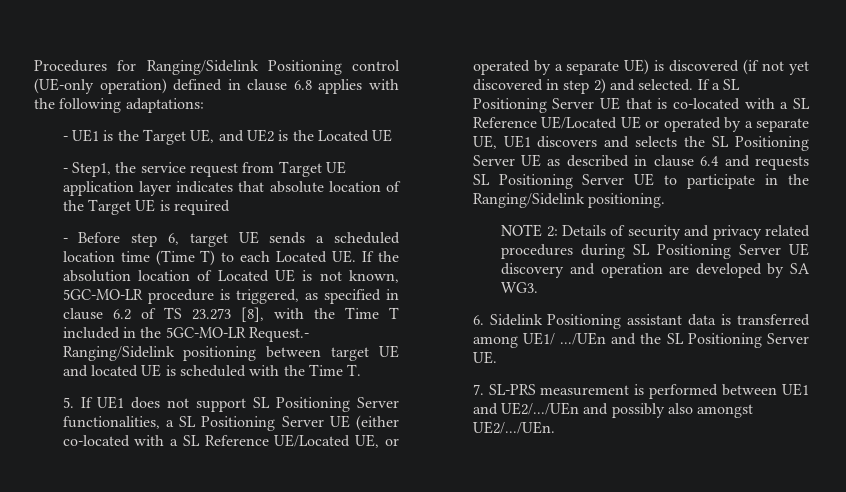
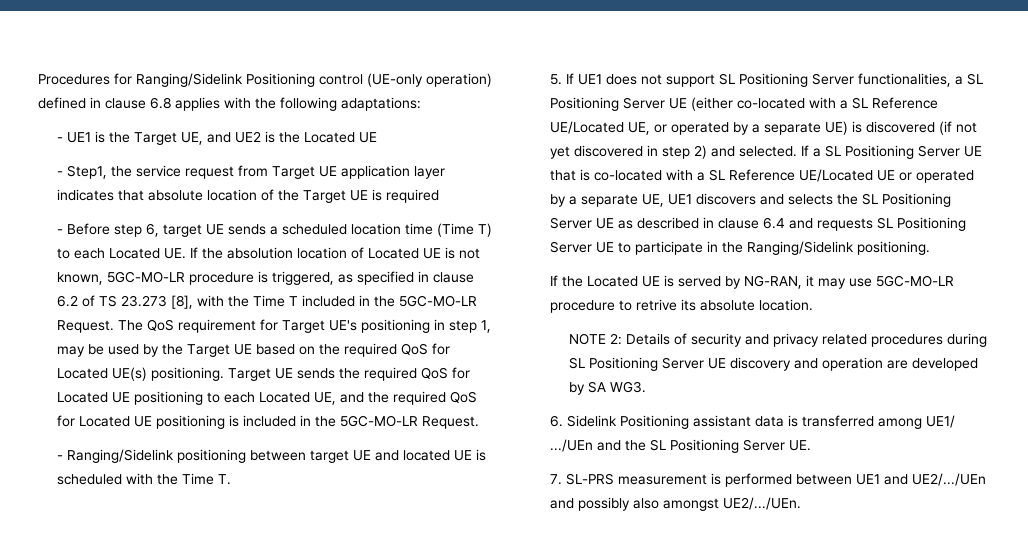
[248,327,309,342] Request.- -> [57,319,492,333] [57,343,451,357] [57,367,471,381] [57,391,478,405] [57,415,480,429] [57,455,64,460] Request. The QoS requirement for Target UE's positioning in step 1, may be used by the Target UE based on the required QoS for Located UE(s) positioning. Target UE sends the required QoS for Located UE positioning to each Located UE, and the required QoS for Located UE positioning is included in the 5GC-MO-LR Request. // -
(665, 200) none -> [550,275,955,289] [550,299,814,313] // If the Located UE is served by NG-RAN, it may use 5GC-MO-LR procedure to retrive its absolute location.

